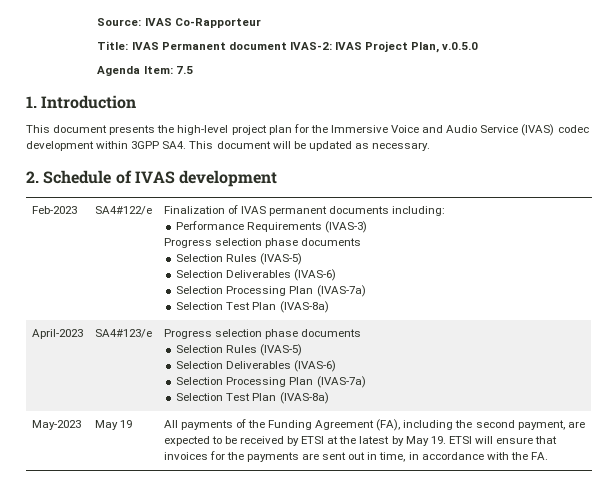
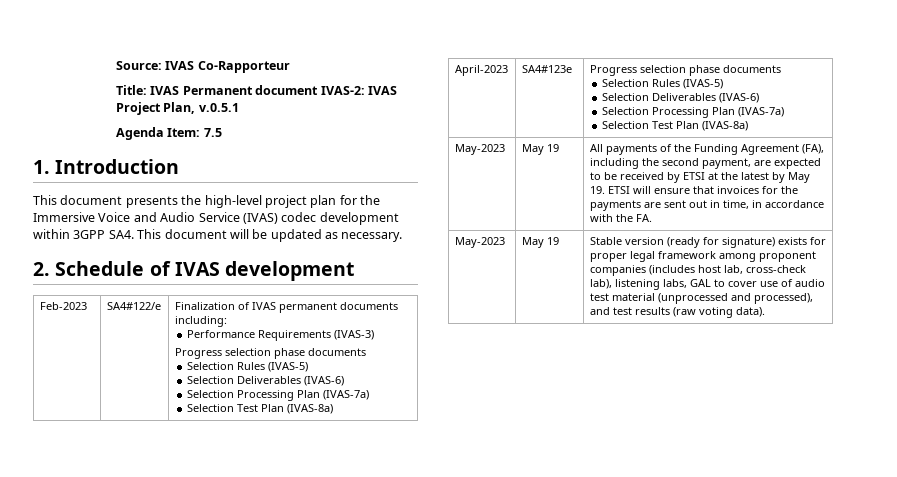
[442,42,479,50] v.0.5.0 -> [198,103,239,112] v.0.5.1
[94,329,152,338] SA4#123/e -> [521,65,572,73] SA4#123e
(548, 456) none -> [454,237,505,248] [521,237,559,248] [589,237,826,248] [589,251,816,262] [589,265,806,276] [589,279,825,290] [589,293,813,304] [589,307,765,318] // May-2023 | May 19 | Stable version (ready for signature) exists for proper legal framework among proponent companies (includes host lab, cross-check lab), listening labs, GAL to cover use of audio test material (unprocessed and processed), and test results (raw voting data).

